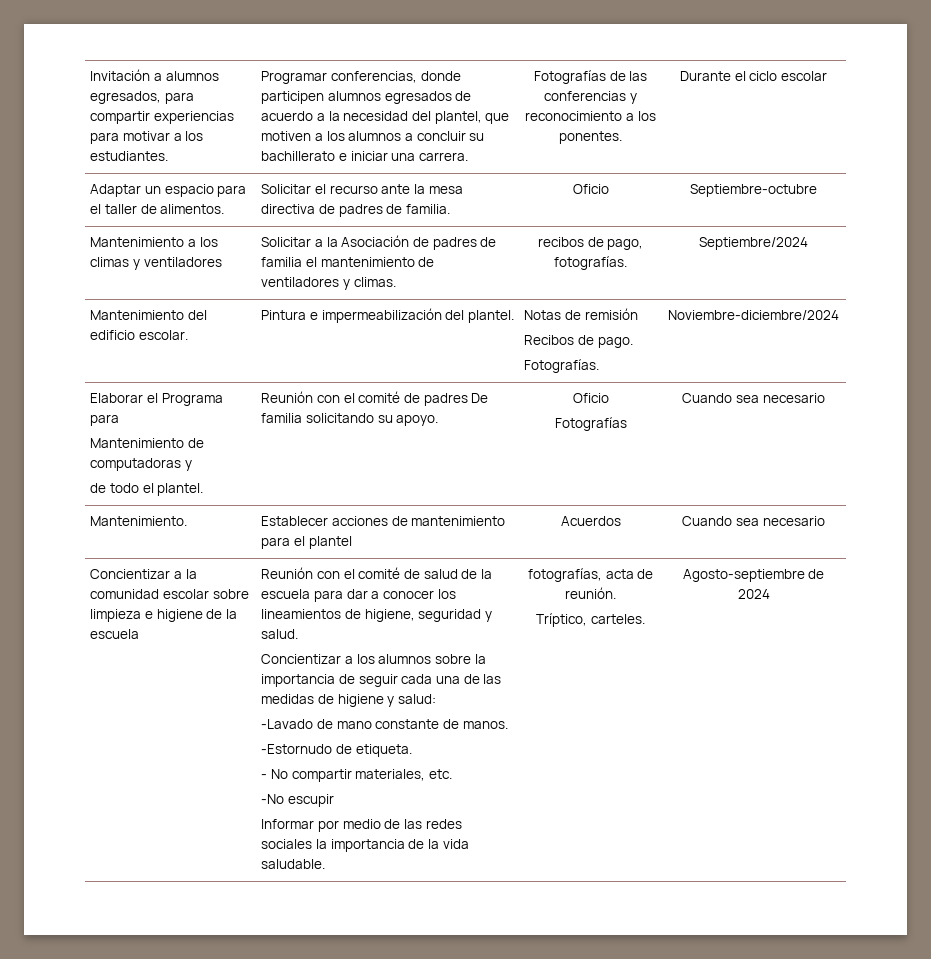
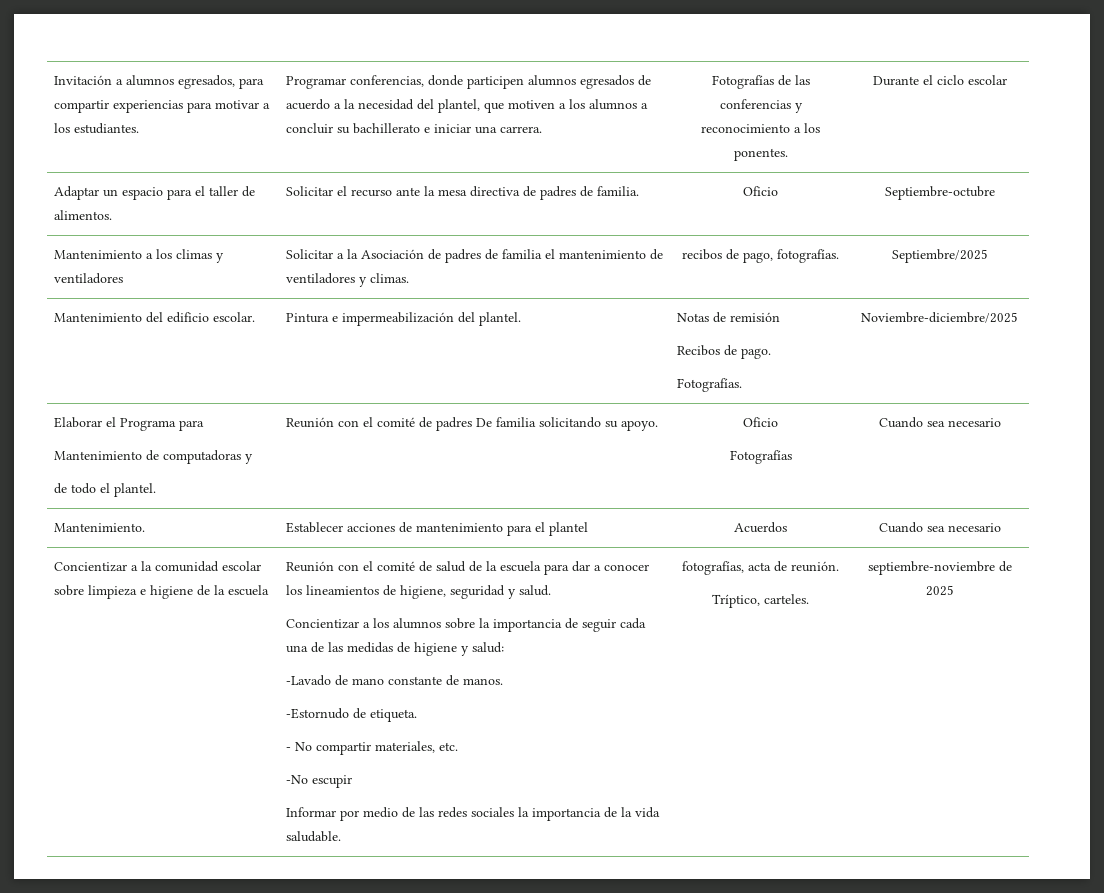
[699,237,808,250] Septiembre/2024 -> [891,249,988,263] Septiembre/2025
[668,310,839,320] Noviembre-diciembre/2024 -> [861,312,1018,323] Noviembre-diciembre/2025
[682,569,825,582] [737,589,770,599] Agosto-septiembre de 2024 -> [867,561,1012,575] [925,585,954,596] septiembre-noviembre de 2025

